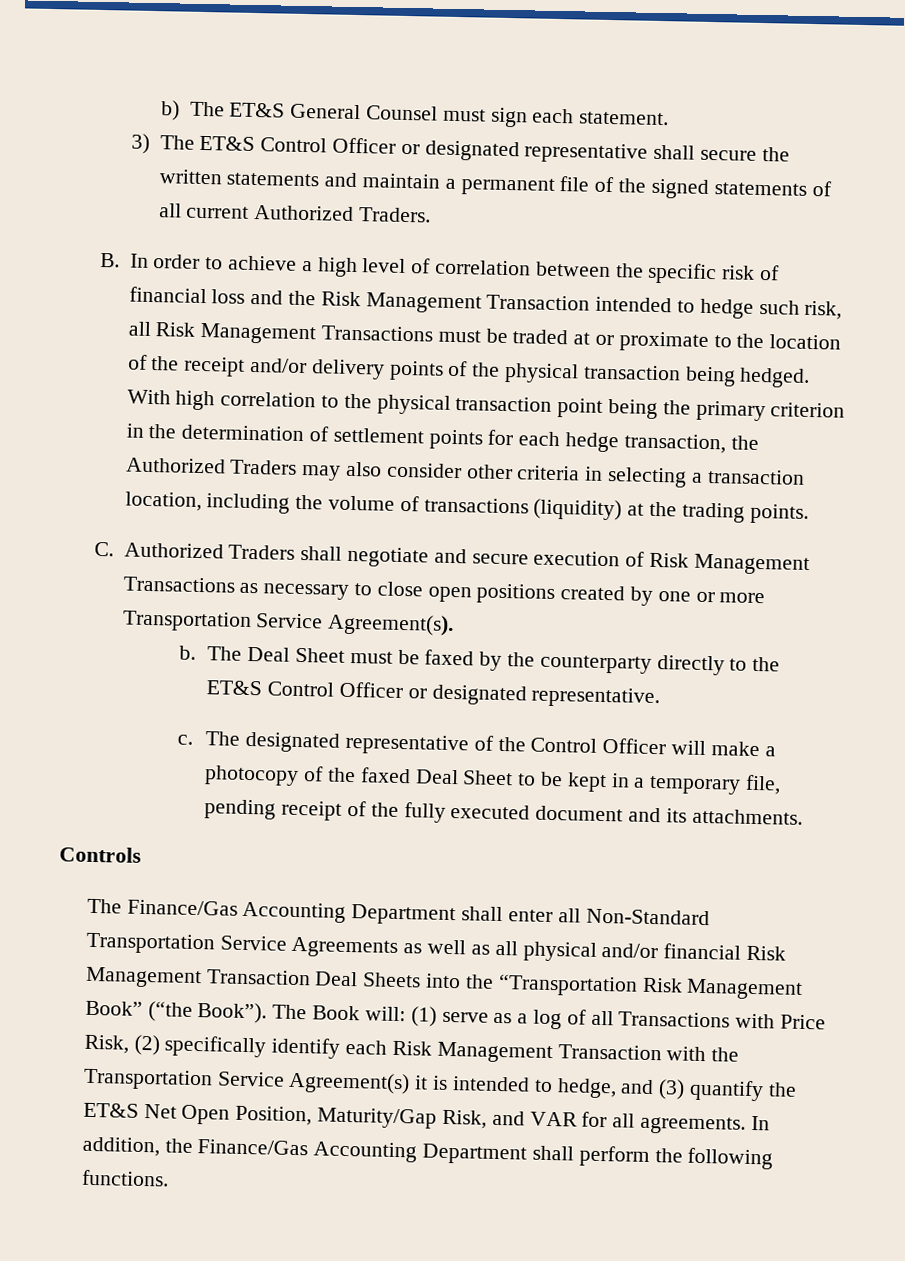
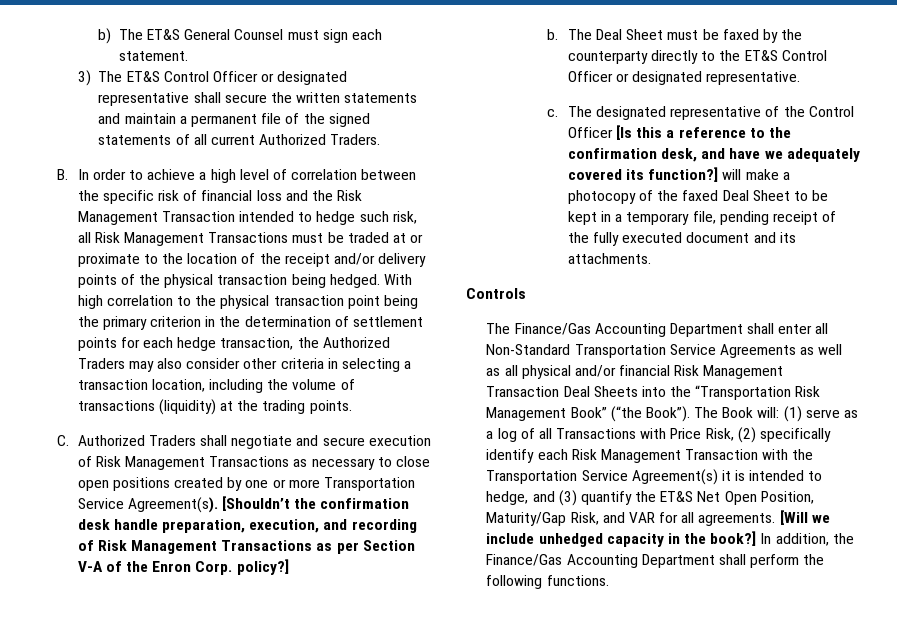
(455, 625) none -> [222,496,410,511] [77,519,417,533] [77,540,415,554] [77,559,289,575] [Shouldn’t the confirmation desk handle preparation, execution, and recording of Risk Management Transactions as per Section V-A of the Enron Corp. policy?]
(667, 746) none -> [616,125,791,140] [567,148,860,162] [567,167,719,182] [Is this a reference to the confirmation desk, and have we adequately covered its function?]
(746, 1125) none -> [779,510,830,525] [486,531,757,547] [Will we include unhedged capacity in the book?]

